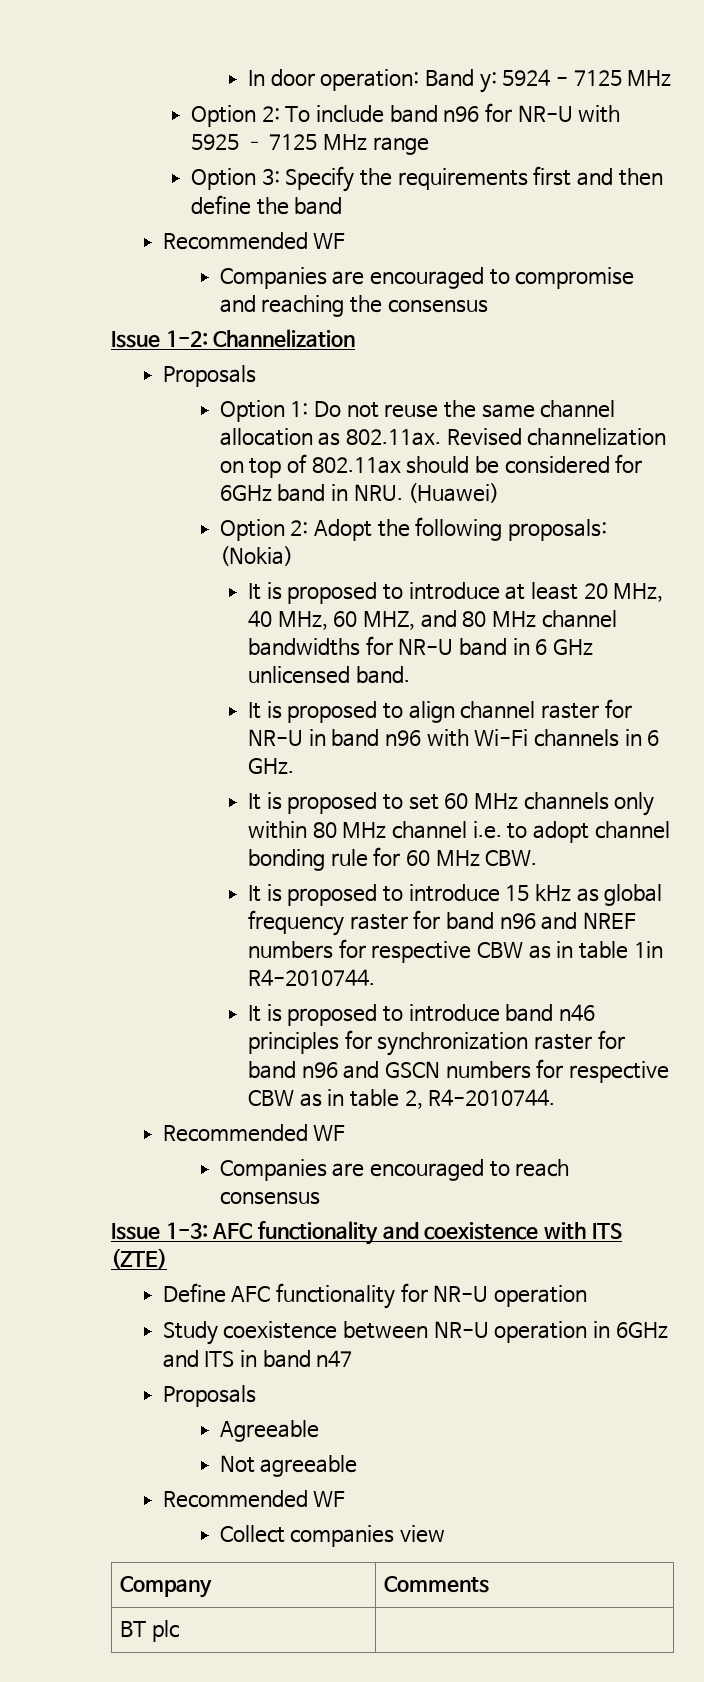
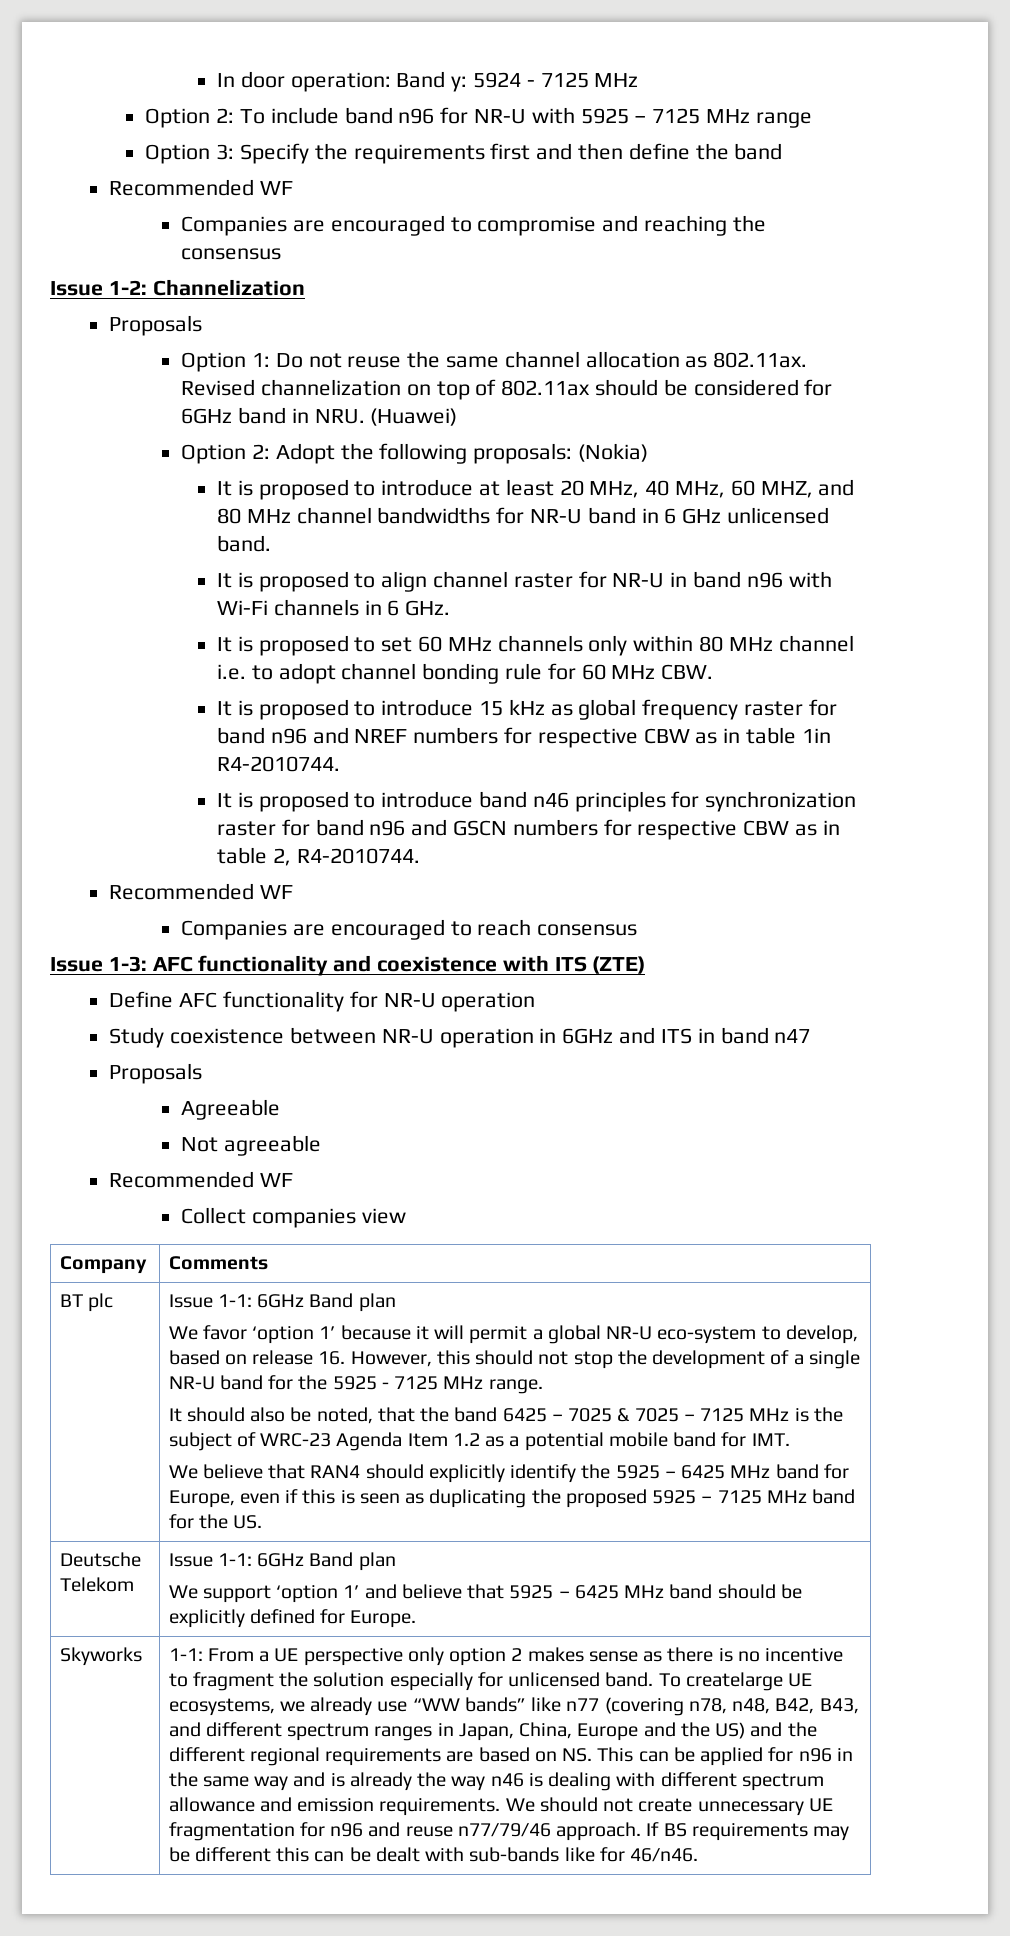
(180, 1631) none -> [168,1293,396,1312] [168,1325,858,1344] [168,1350,860,1369] [168,1375,543,1394] [168,1407,844,1424] [168,1432,790,1451] [168,1464,849,1483] [168,1489,856,1508] [168,1514,263,1529] [59,1552,141,1567] [59,1577,134,1592] [168,1552,396,1571] [168,1584,802,1603] [168,1609,417,1628] [59,1647,142,1666] [168,1647,844,1666] [168,1672,813,1691] [168,1697,859,1716] [168,1722,817,1741] [168,1747,853,1766] [168,1772,824,1791] [168,1797,833,1816] [168,1822,850,1841] [168,1847,699,1862] Issue 1-1: 6GHz Band plan // We favor ‘option 1’ because it will permit a global NR-U eco-system to develop, based on release 16. However, this should not stop the development of a single NR-U band for the 5925 - 7125 MHz range. // It should also be noted, that the band 6425 – 7025 & 7025 – 7125 MHz is the subject of WRC-23 Agenda Item 1.2 as a potential mobile band for IMT. // We believe that RAN4 should explicitly identify the 5925 – 6425 MHz band for Europe, even if this is seen as duplicating the proposed 5925 – 7125 MHz band for the US. // Deutsche Telekom | Issue 1-1: 6GHz Band plan // We support ‘option 1’ and believe that 5925 – 6425 MHz band should be explicitly defined for Europe. // Skyworks | 1-1: From a UE perspective only option 2 makes sense as there is no incentive to fragment the solution especially for unlicensed band. To createlarge UE ecosystems, we already use “WW bands” like n77 (covering n78, n48, B42, B43, and different spectrum ranges in Japan, China, Europe and the US) and the different regional requirements are based on NS. This can be applied for n96 in the same way and is already the way n46 is dealing with different spectrum allowance and emission requirements. We should not create unnecessary UE fragmentation for n96 and reuse n77/79/46 approach. If BS requirements may be different this can be dealt with sub-bands like for 46/n46.

